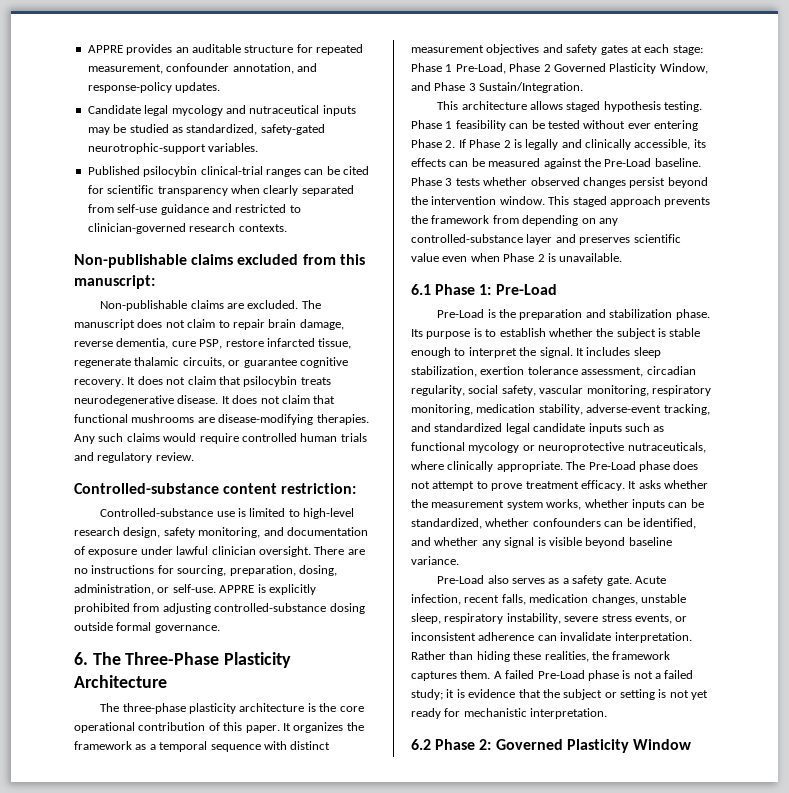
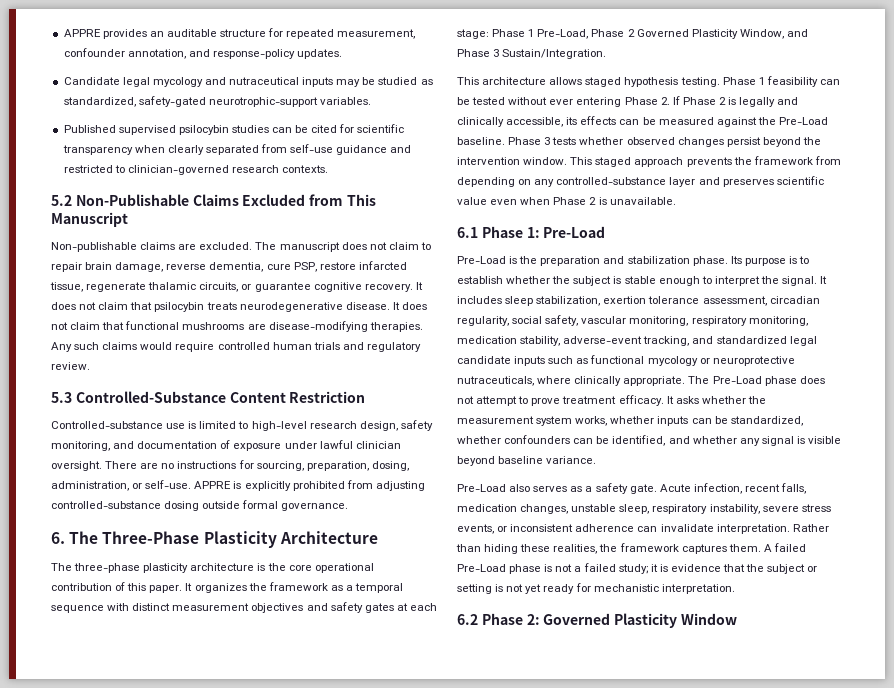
[143,166,301,177] psilocybin clinical-trial ranges -> [118,125,269,135] supervised psilocybin studies
[74,254,365,268] [74,275,155,289] Non-publishable claims excluded from this manuscript: -> [51,194,376,206] [51,212,128,227] 5.2 Non-Publishable Claims Excluded from This Manuscript
[74,483,357,494] Controlled-substance content restriction: -> [51,391,366,403] 5.3 Controlled-Substance Content Restriction

